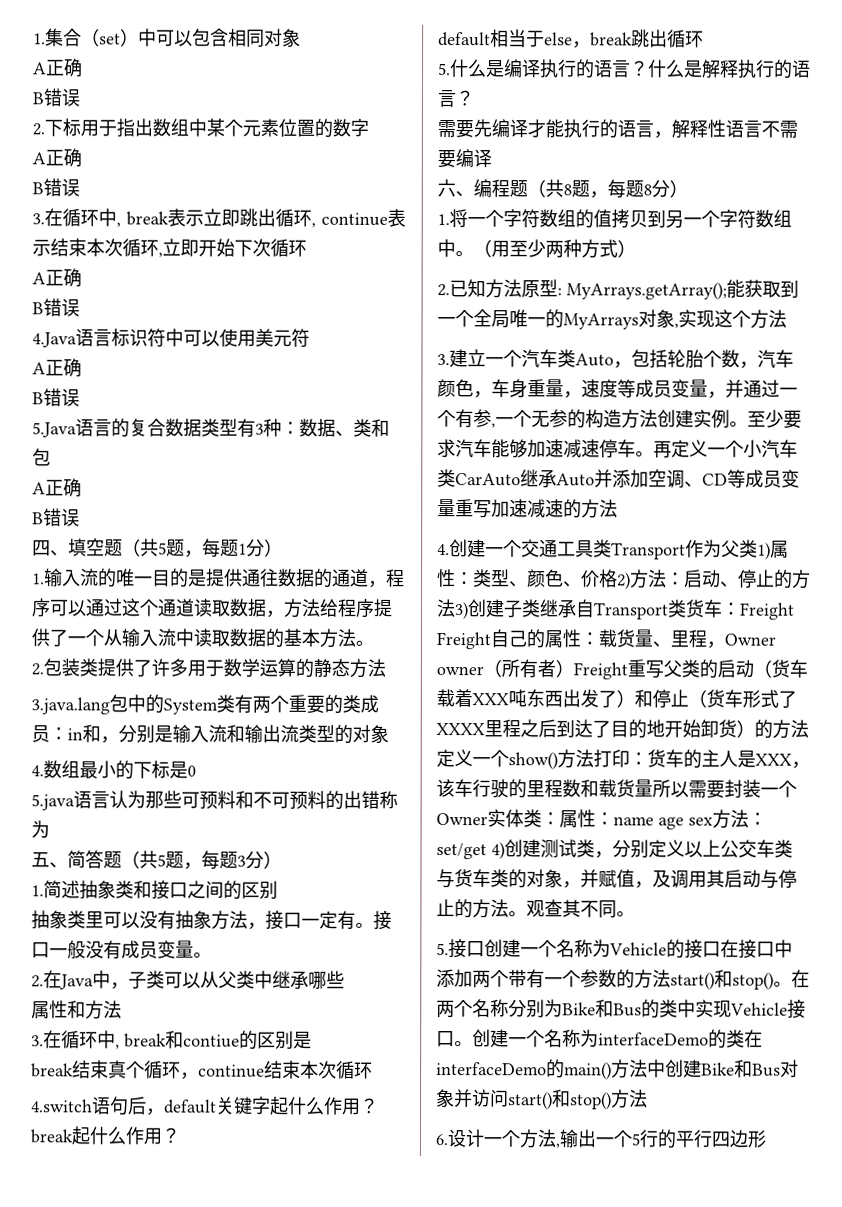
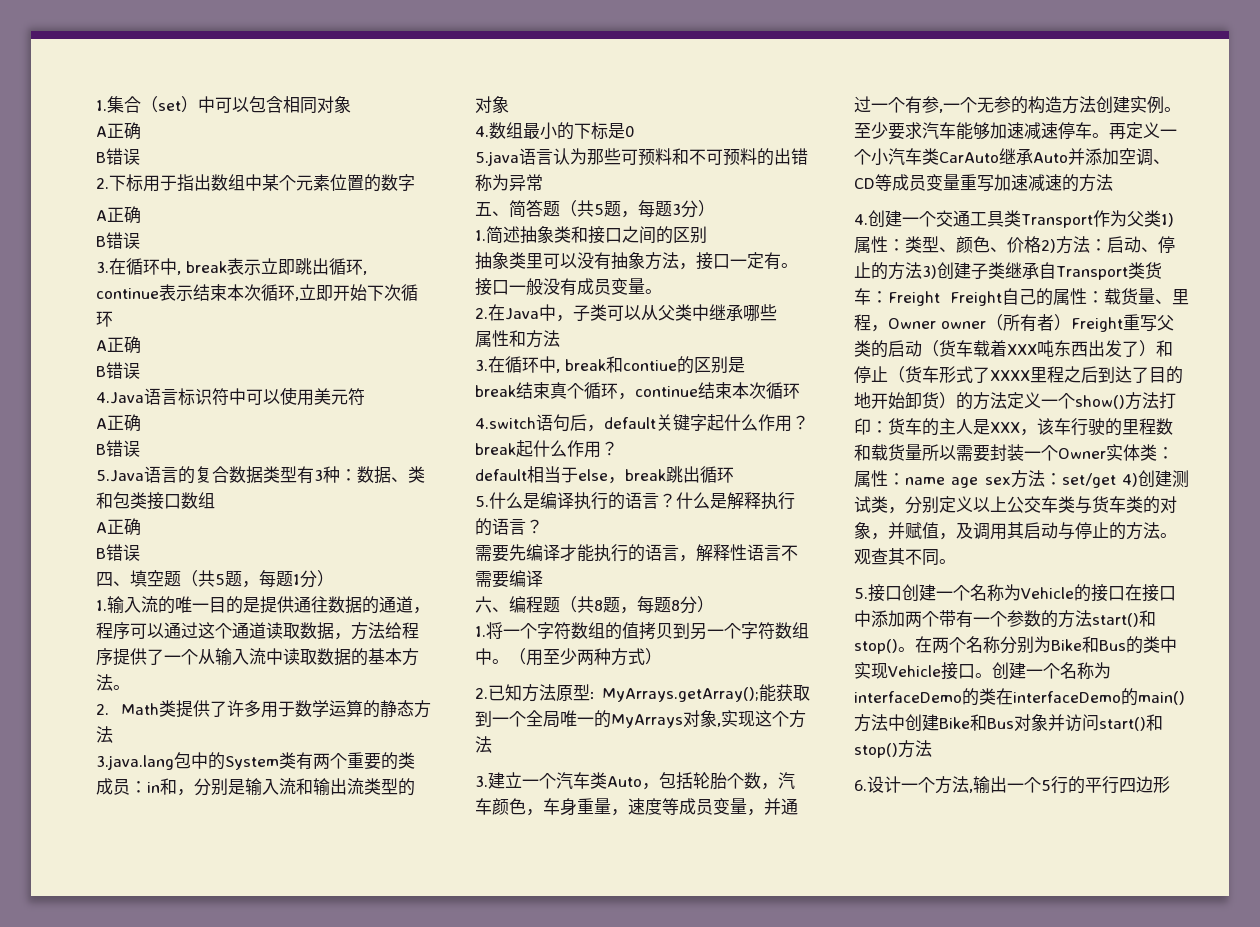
(51, 457) none -> [130,492,215,510] 类接口数组
[43,658,80,677] 包装 -> [121,703,159,715] Math
(50, 829) none -> [509,174,543,191] 异常

